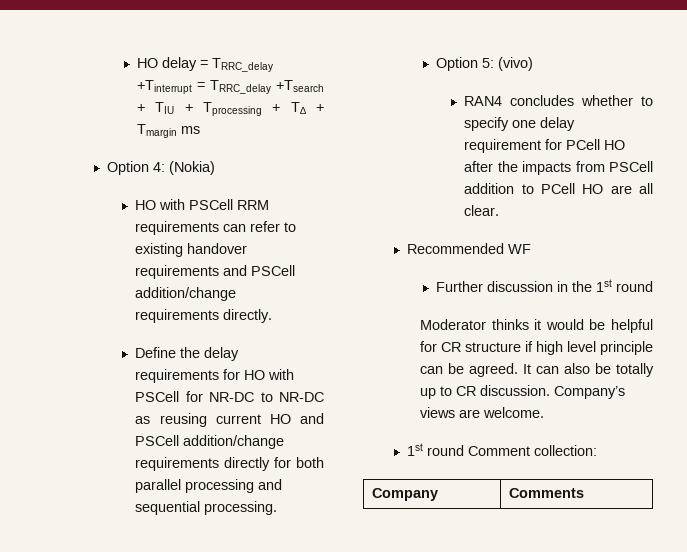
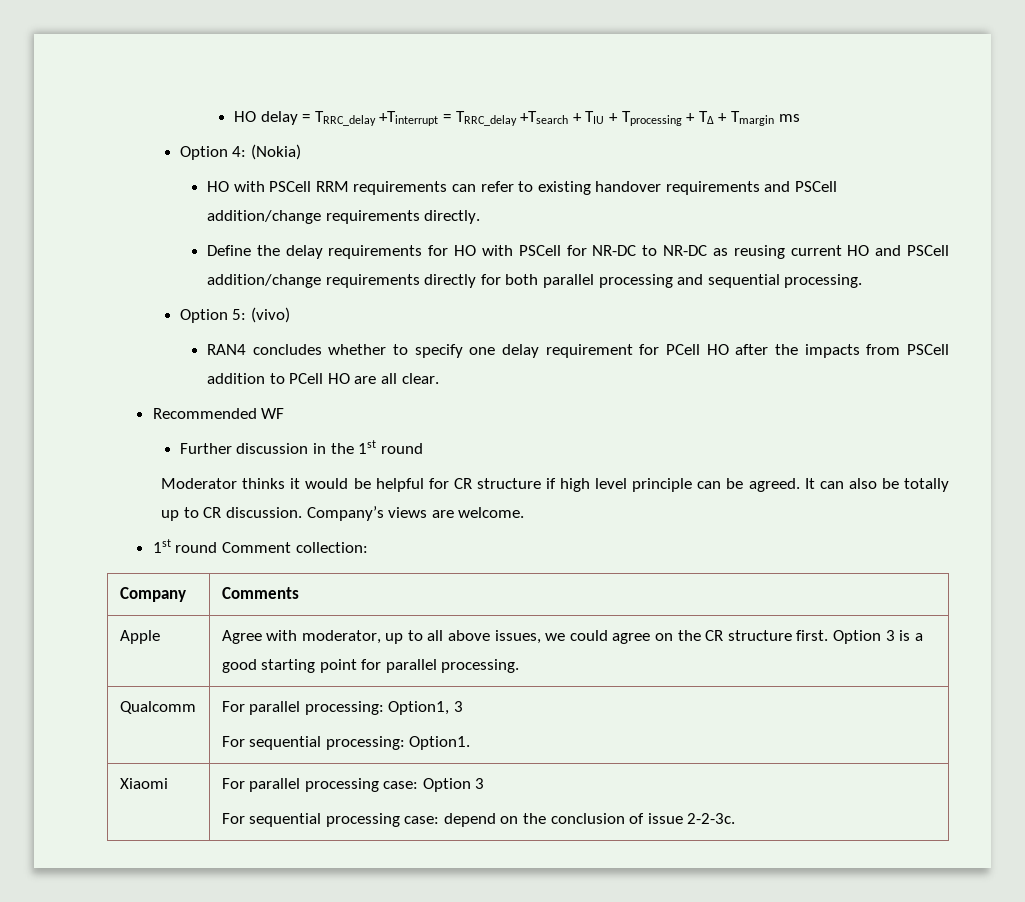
(584, 493) none -> [119,630,160,644] [221,630,923,644] [221,659,520,673] [119,701,196,714] [221,701,463,715] [221,736,471,750] [119,778,168,789] [221,778,485,792] [221,813,736,827] // Apple | Agree with moderator, up to all above issues, we could agree on the CR structure first. Option 3 is a good starting point for parallel processing. // Qualcomm | For parallel processing: Option1, 3 // For sequential processing: Option1. // Xiaomi | For parallel processing case: Option 3 // For sequential processing case: depend on the conclusion of issue 2-2-3c.

